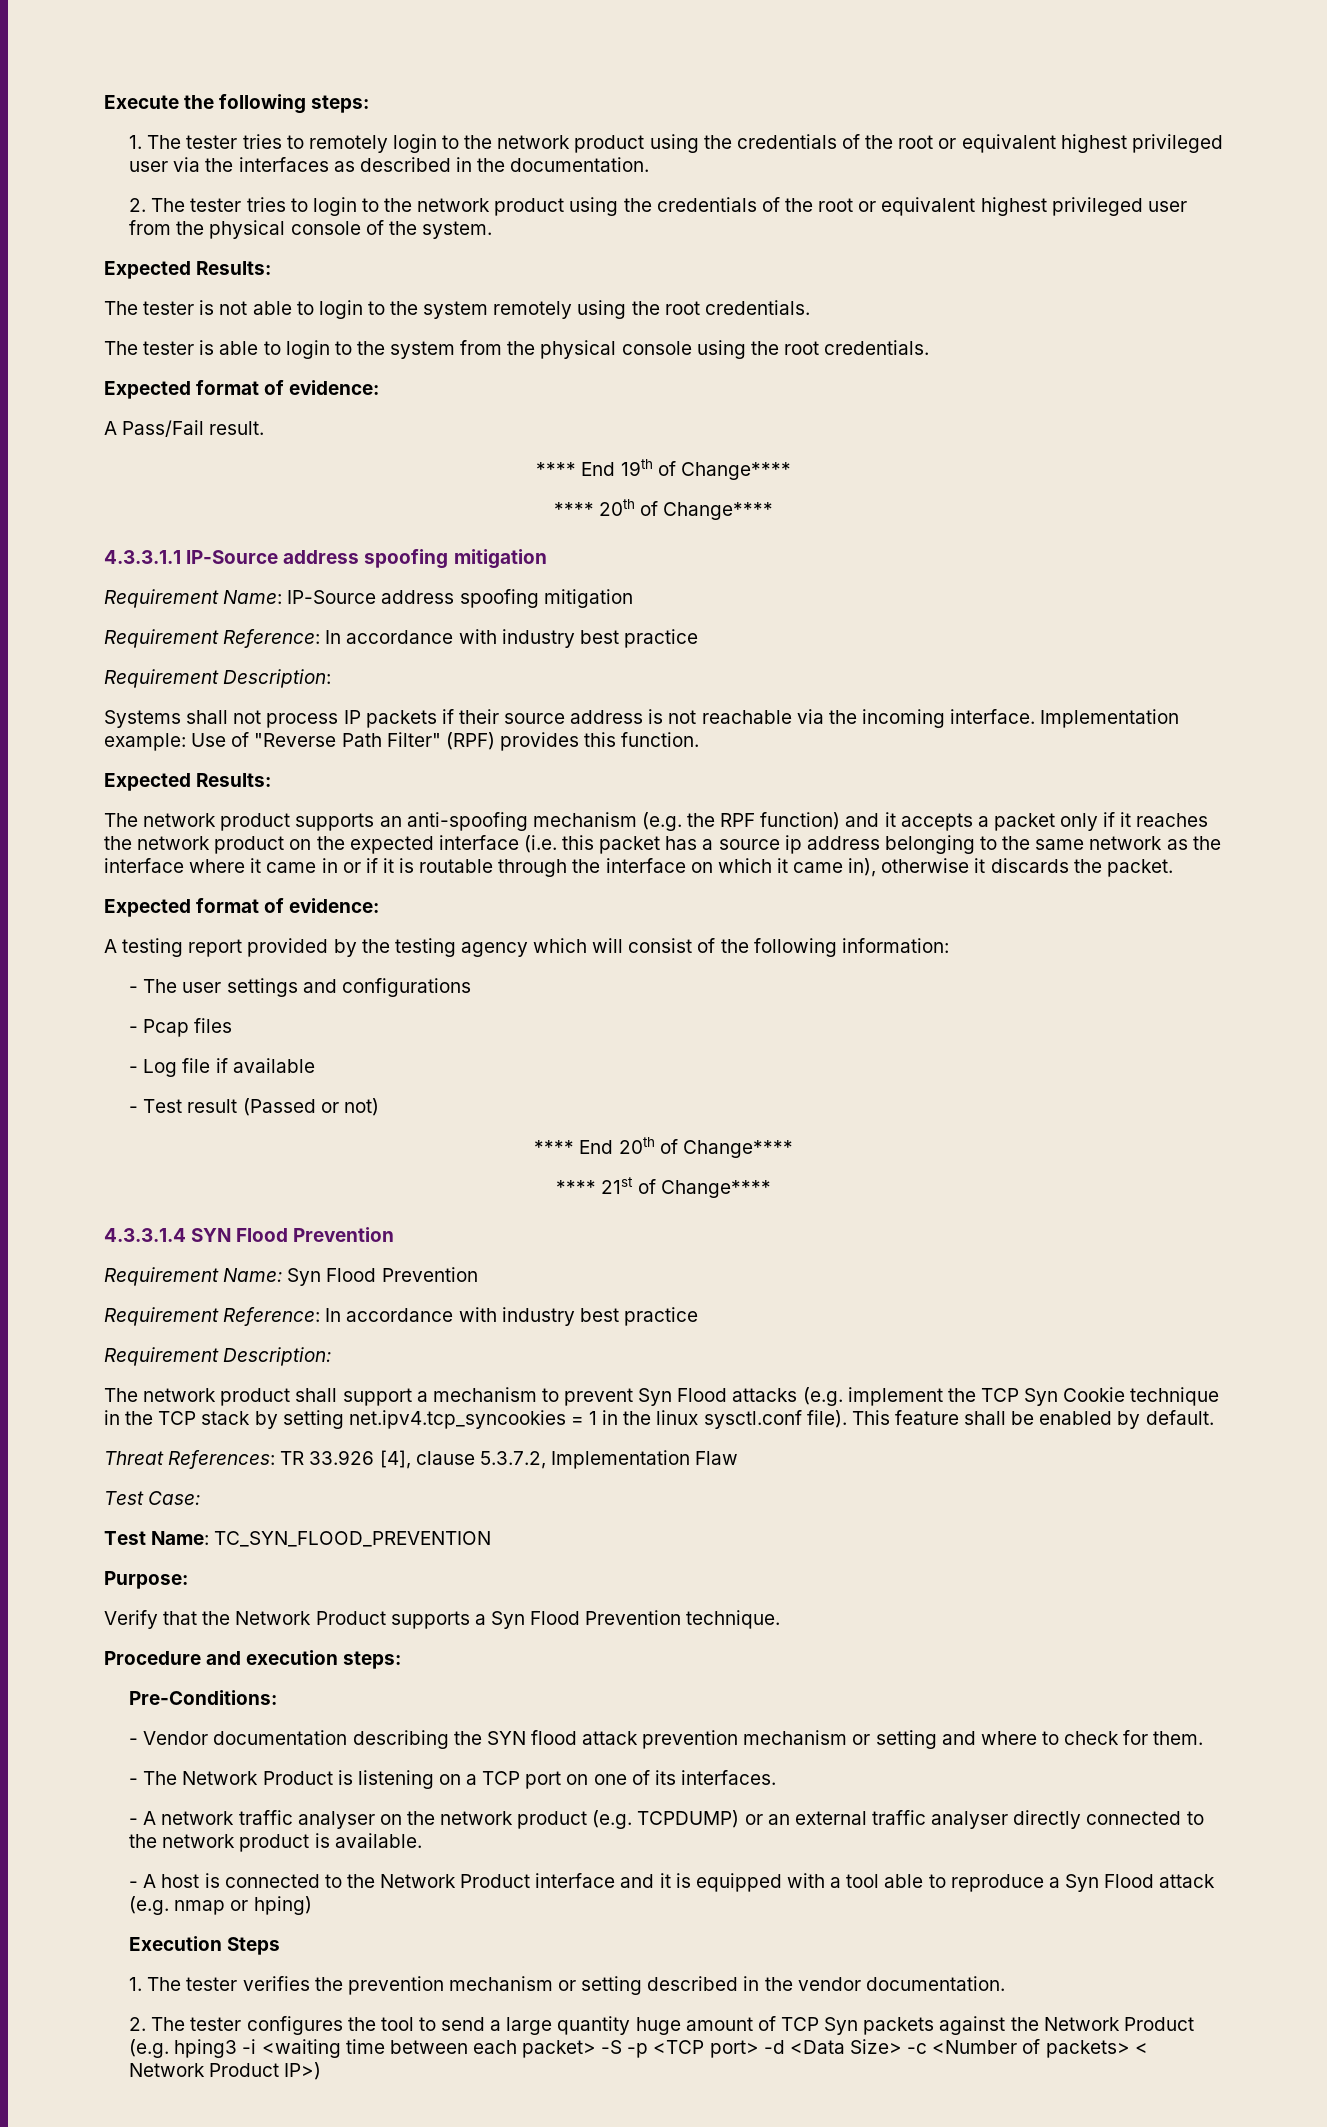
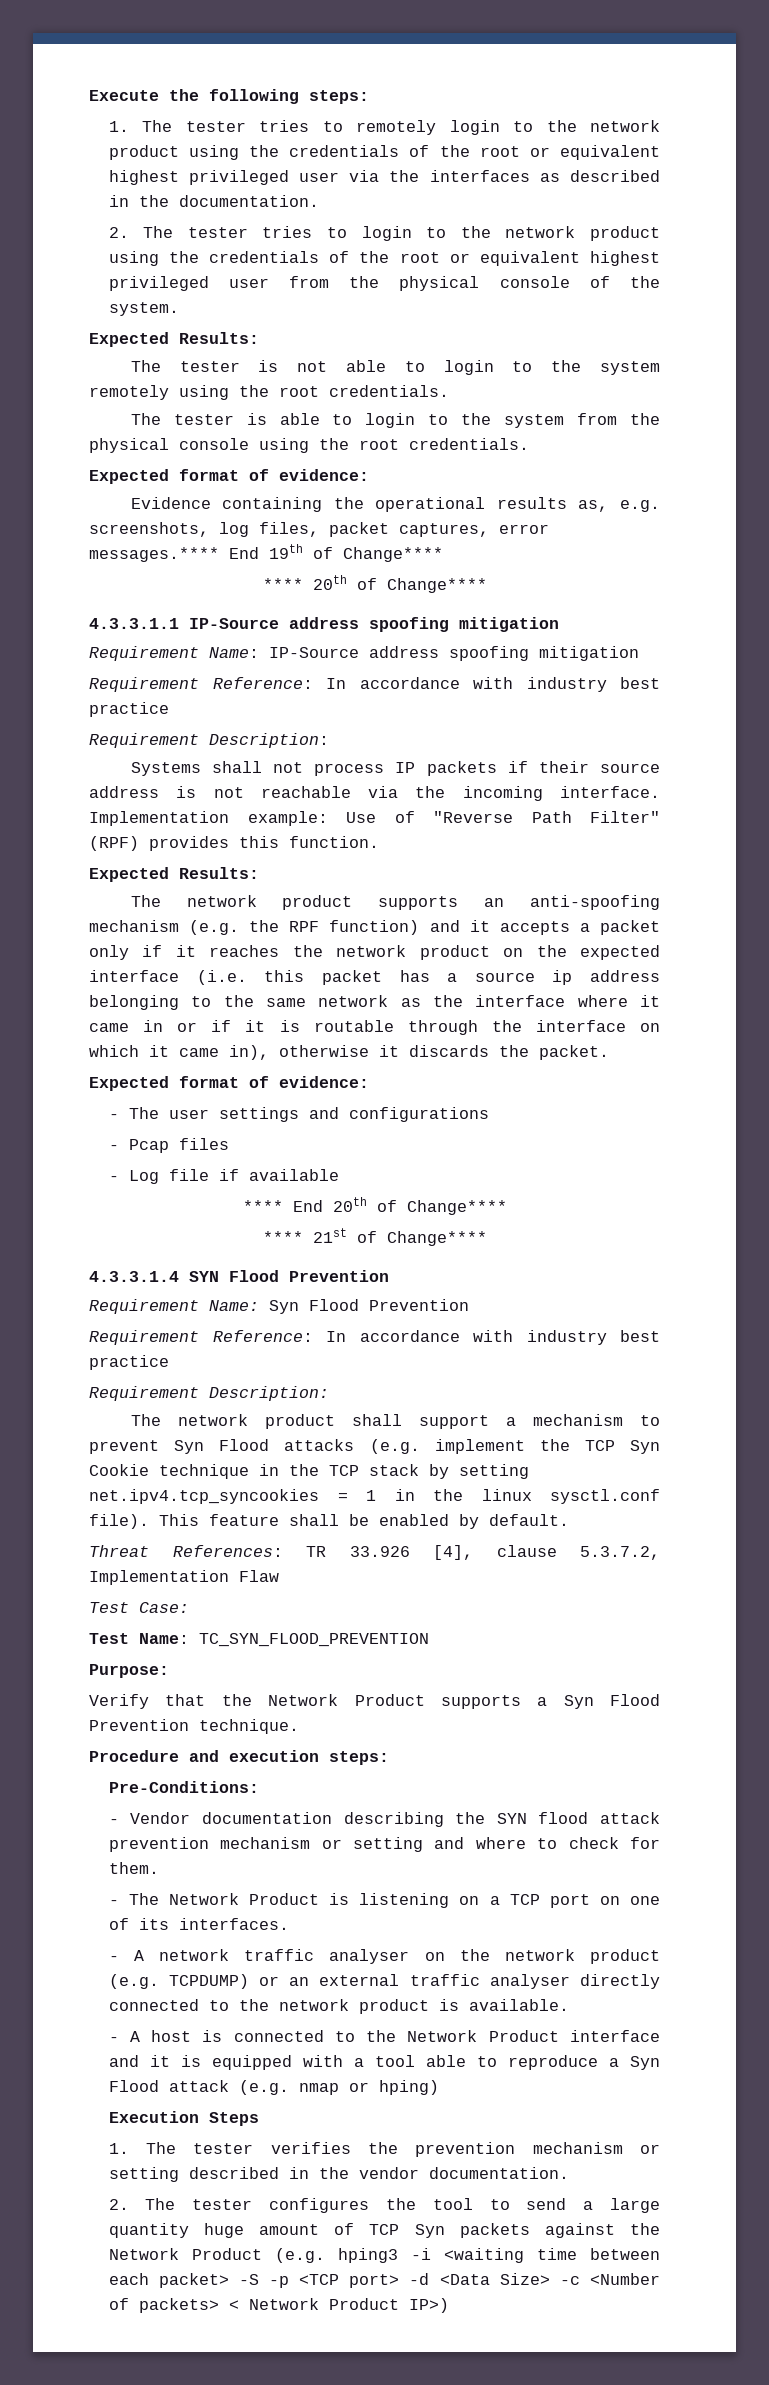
[104,420,265,437] [536,462,577,476] A Pass/Fail result. // **** -> [130,497,660,512] [89,522,549,537] [89,547,219,562] Evidence containing the operational results as, e.g. screenshots, log files, packet captures, error messages.****
[104,938,949,957] // A testing report provided by the testing agency which will consist of the following information: -> (369, 1082) none
[129,1098,379,1116] // - Test result (Passed or not) -> (339, 1175) none

